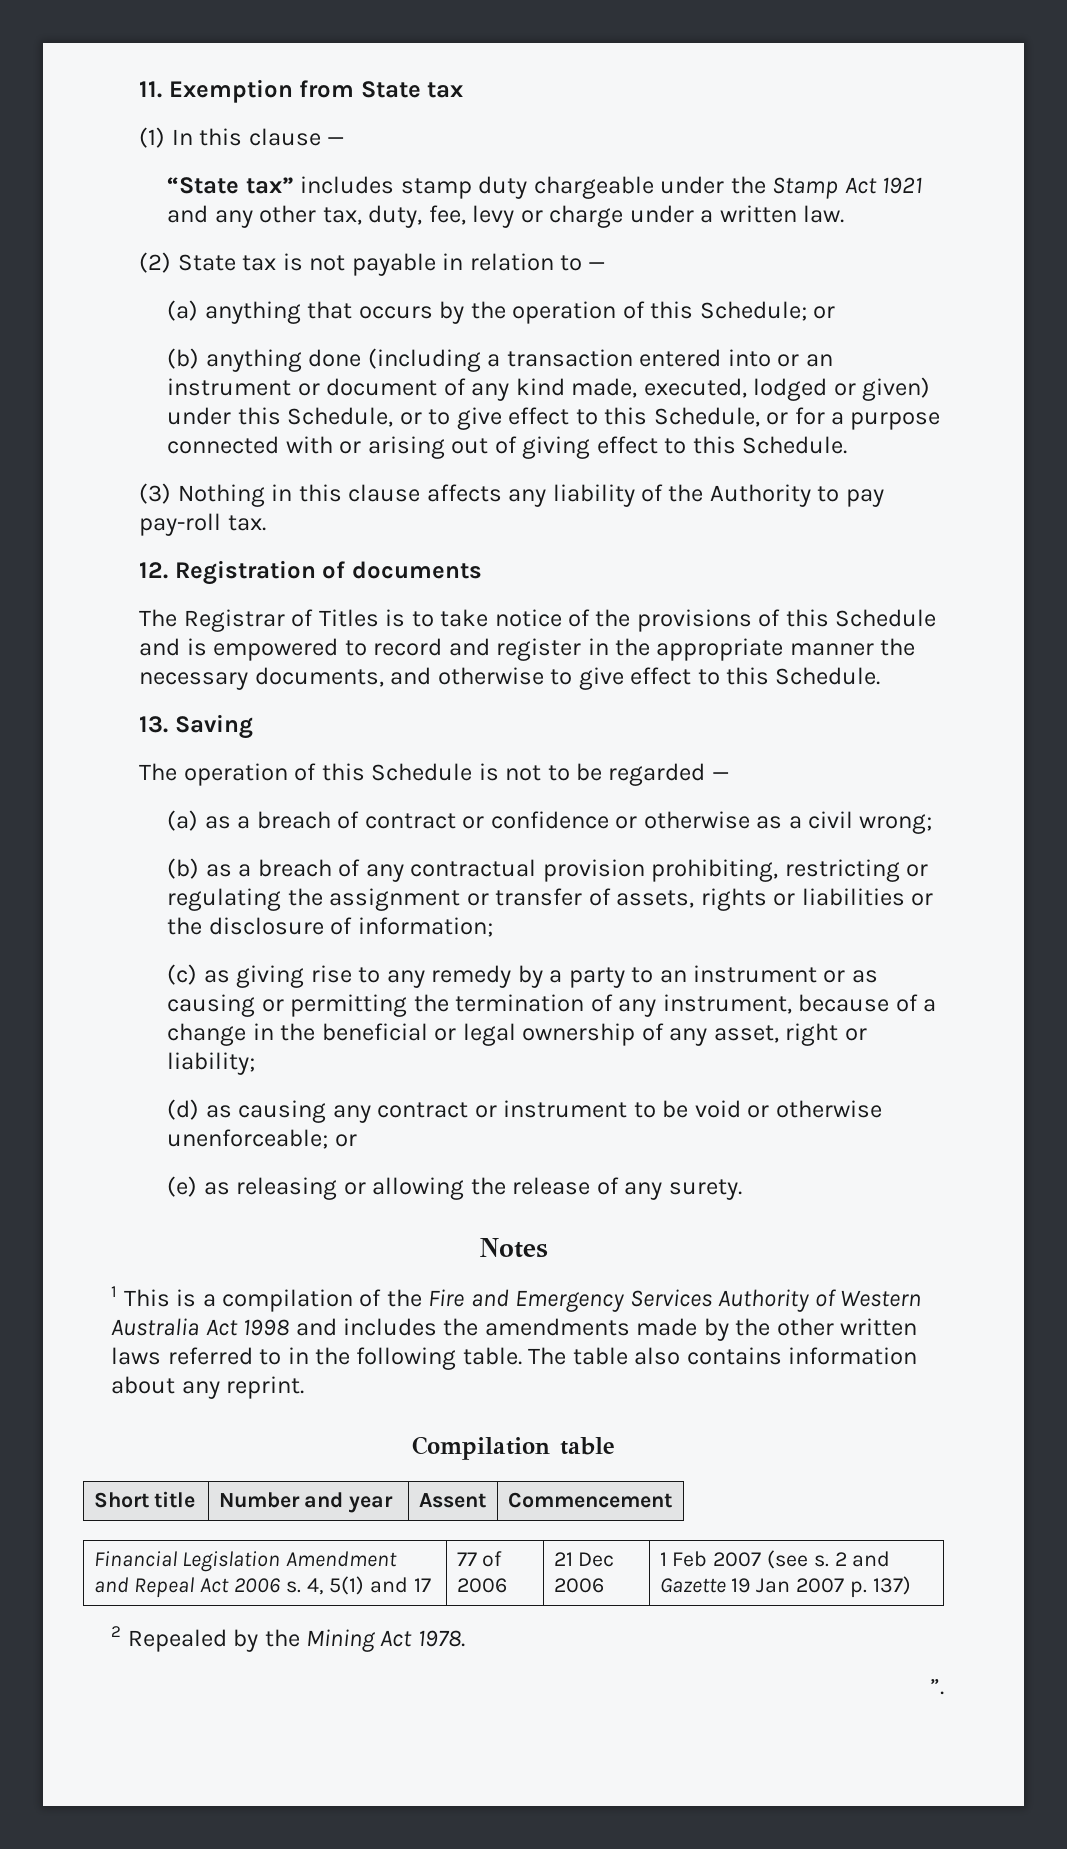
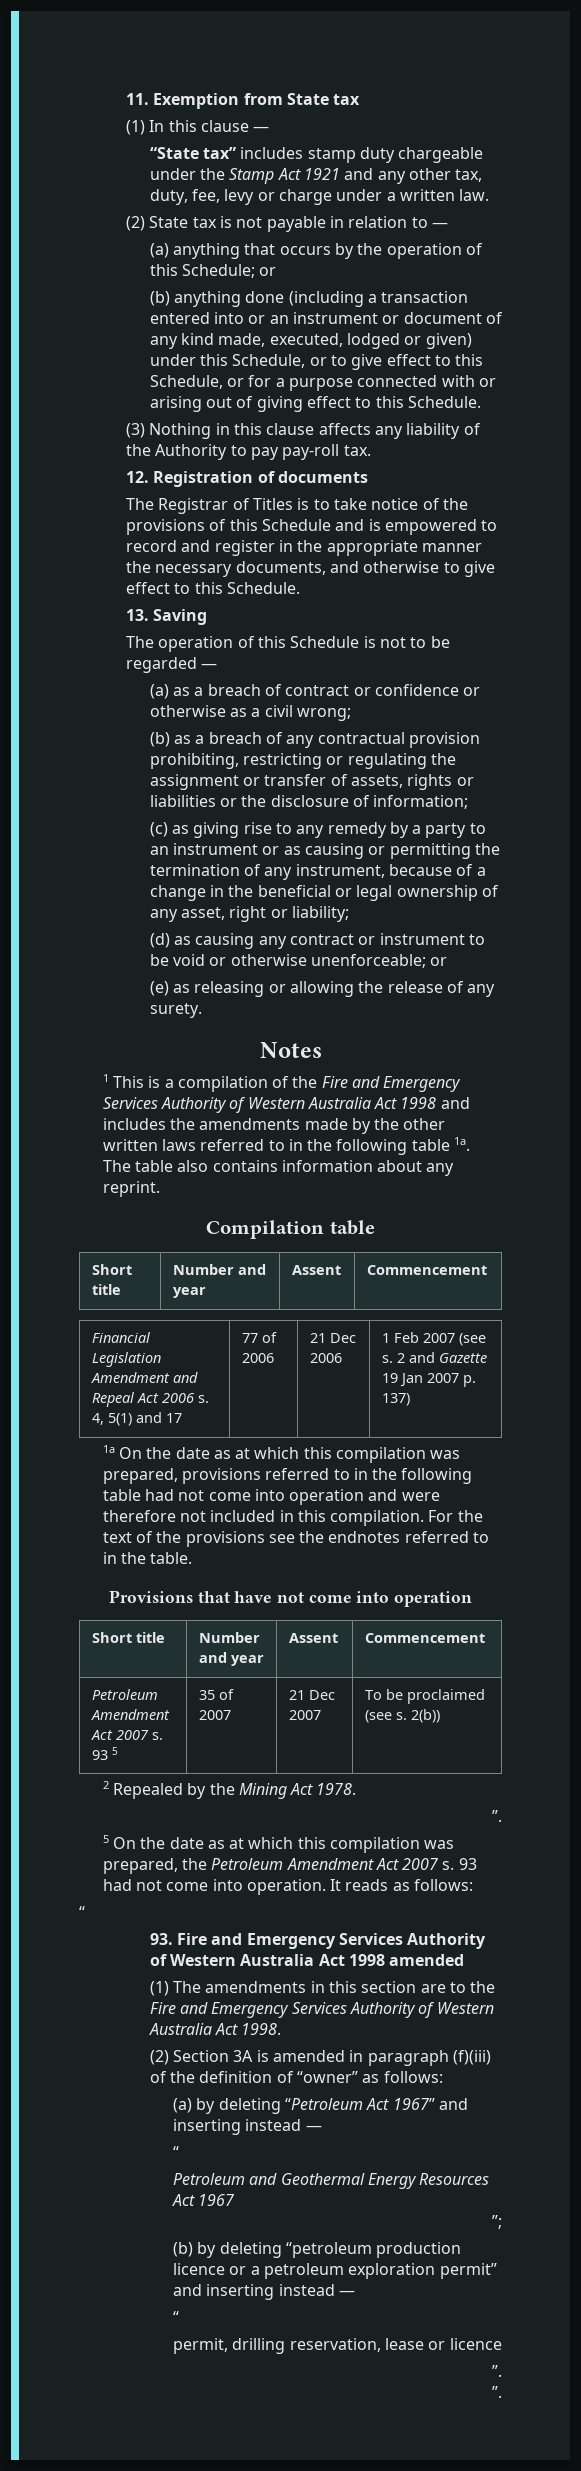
[462,1347,522,1365] table. -> [411,1137,471,1151] table 1a.
(911, 1585) none -> [102,1445,461,1463] [102,1468,473,1484] [102,1489,440,1505] [102,1510,483,1526] [102,1531,490,1547] [102,1552,193,1564] [108,1590,473,1607] [91,1632,165,1643] [198,1632,260,1643] [198,1652,264,1666] [288,1633,338,1643] [364,1633,485,1643] [91,1689,158,1700] [90,1709,170,1720] [90,1730,163,1740] [91,1747,118,1760] [198,1689,234,1700] [198,1710,231,1720] [288,1690,335,1700] [288,1710,321,1720] [364,1689,485,1704] [364,1709,440,1723] // 1a On the date as at which this compilation was prepared, provisions referred to in the following table had not come into operation and were therefore not included in this compilation. For the text of the provisions see the endnotes referred to in the table. // Provisions that have not come into operation // Short title | Number and year | Assent | Commencement // Petroleum Amendment Act 2007 s. 93 5 | 35 of 2007 | 21 Dec 2007 | To be proclaimed (see s. 2(b))
(944, 1686) none -> [102,1835,455,1853] [102,1858,477,1874] [102,1879,474,1895] [79,1906,85,1918] [149,1933,487,1949] [149,1954,465,1966] [149,1981,496,1996] [149,2002,494,2018] [148,2023,282,2035] [149,2050,491,2066] [149,2071,443,2083] [173,2098,469,2114] [173,2119,322,2135] [173,2146,180,2158] [173,2173,490,2189] [172,2194,235,2206] [492,2215,502,2229] [173,2242,462,2258] [173,2263,497,2279] [173,2284,356,2300] [173,2311,180,2323] [173,2338,502,2354] [492,2365,502,2377] [492,2386,502,2398] // 5 On the date as at which this compilation was prepared, the Petroleum Amendment Act 2007 s. 93 had not come into operation. It reads as follows: // “ // 93. Fire and Emergency Services Authority of Western Australia Act 1998 amended // (1) The amendments in this section are to the Fire and Emergency Services Authority of Western Australia Act 1998. // (2) Section 3A is amended in paragraph (f)(iii) of the definition of “owner” as follows: // (a) by deleting “Petroleum Act 1967” and inserting instead — // “ // Petroleum and Geothermal Energy Resources Act 1967 // ”; // (b) by deleting “petroleum production licence or a petroleum exploration permit” and inserting instead — // “ // permit, drilling reservation, lease or licence // ”. // ”.

